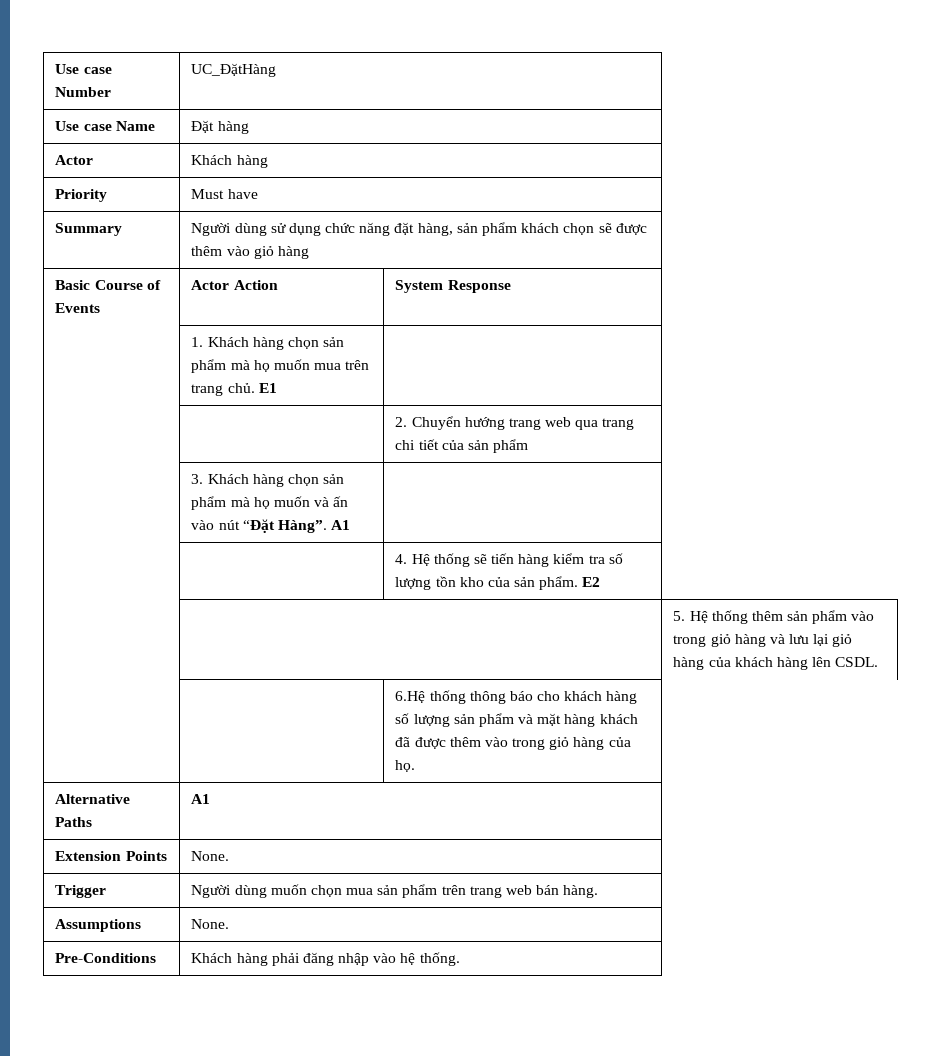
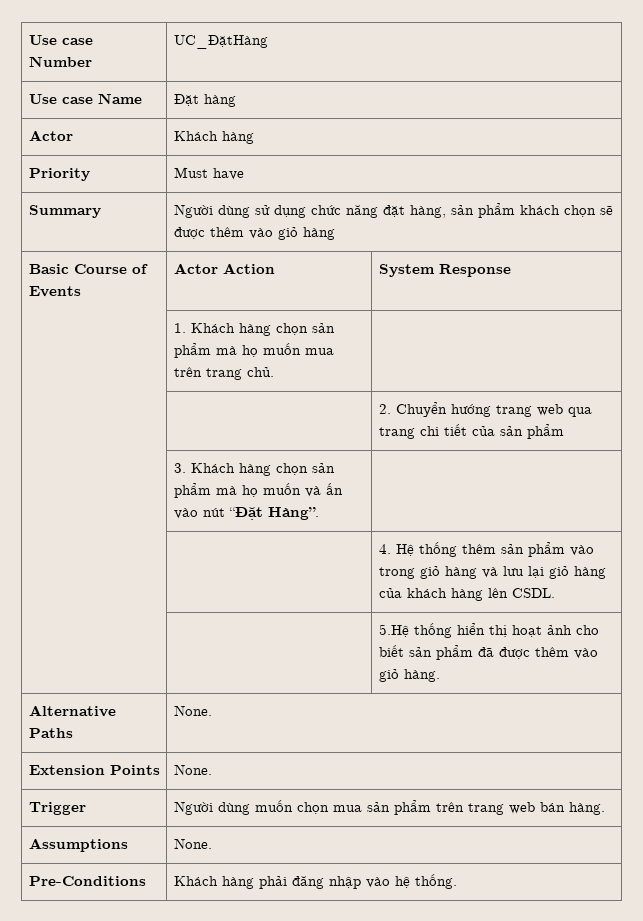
[258,383,277,393] E1 -> (274, 372) none
[331,520,351,530] A1 -> (319, 513) none
[473,553,623,567] [395,576,601,590] [673,610,748,624] sẽ tiến hàng kiểm tra số lượng tồn kho của sản phẩm. E2 // | | 5. Hệ thống -> (457, 549) none
[395,690,638,704] [395,713,638,727] [395,737,631,750] [395,760,416,772] 6.Hệ thống thông báo cho khách hàng số lượng sản phẩm và mặt hàng khách đã được thêm vào trong giỏ hàng của họ. -> [378,623,599,638] [378,645,598,660] [378,669,440,682] 5.Hệ thống hiển thị hoạt ảnh cho biết sản phẩm đã được thêm vào giỏ hàng.
[191,794,211,804] A1 -> [173,705,212,716] None.

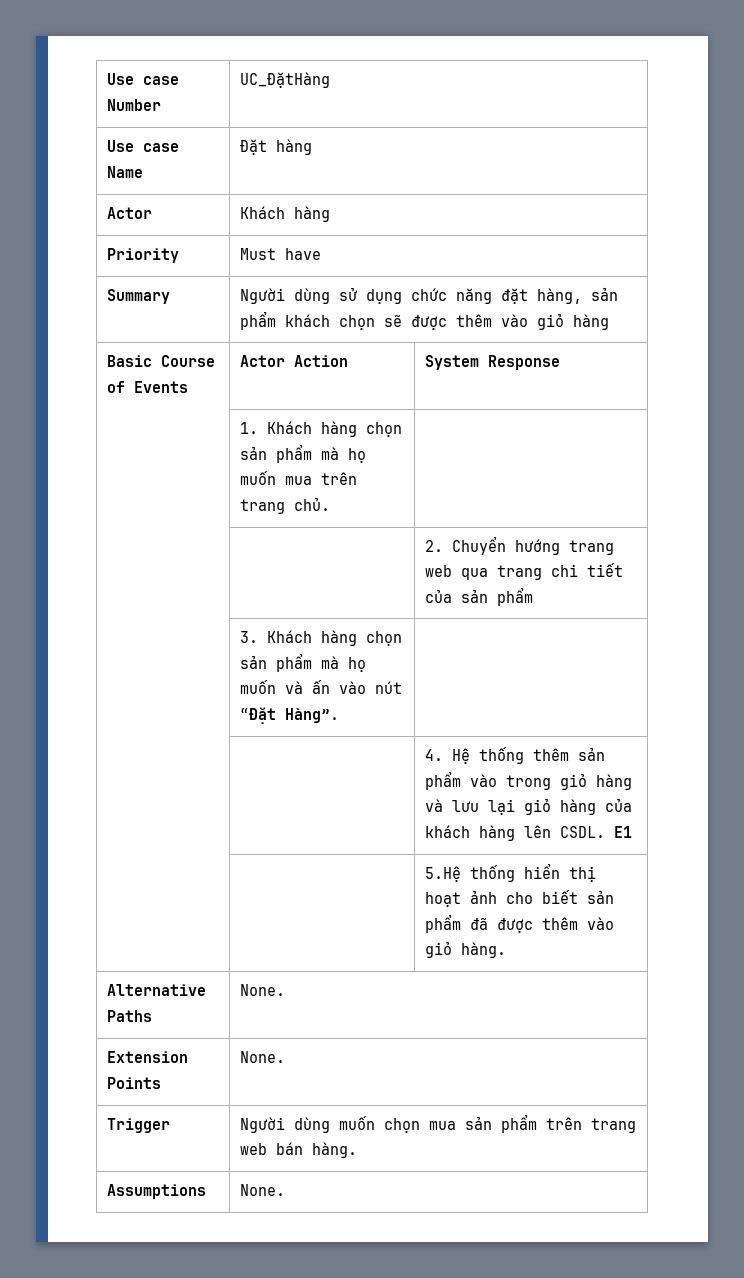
(555, 593) none -> [614,826,633,838] E1
[28,876,146,886] [173,874,457,889] // Pre-Conditions | Khách hàng phải đăng nhập vào hệ thống. -> (286, 1190) none

